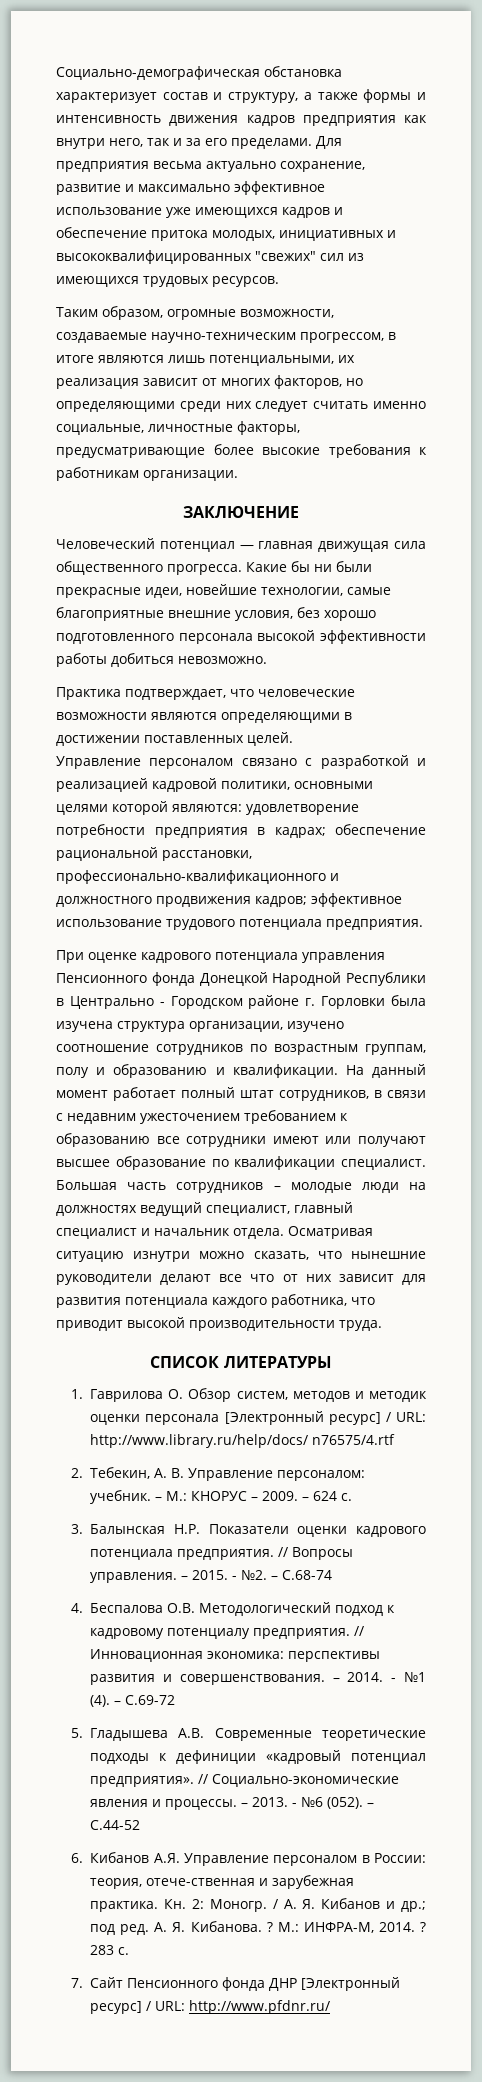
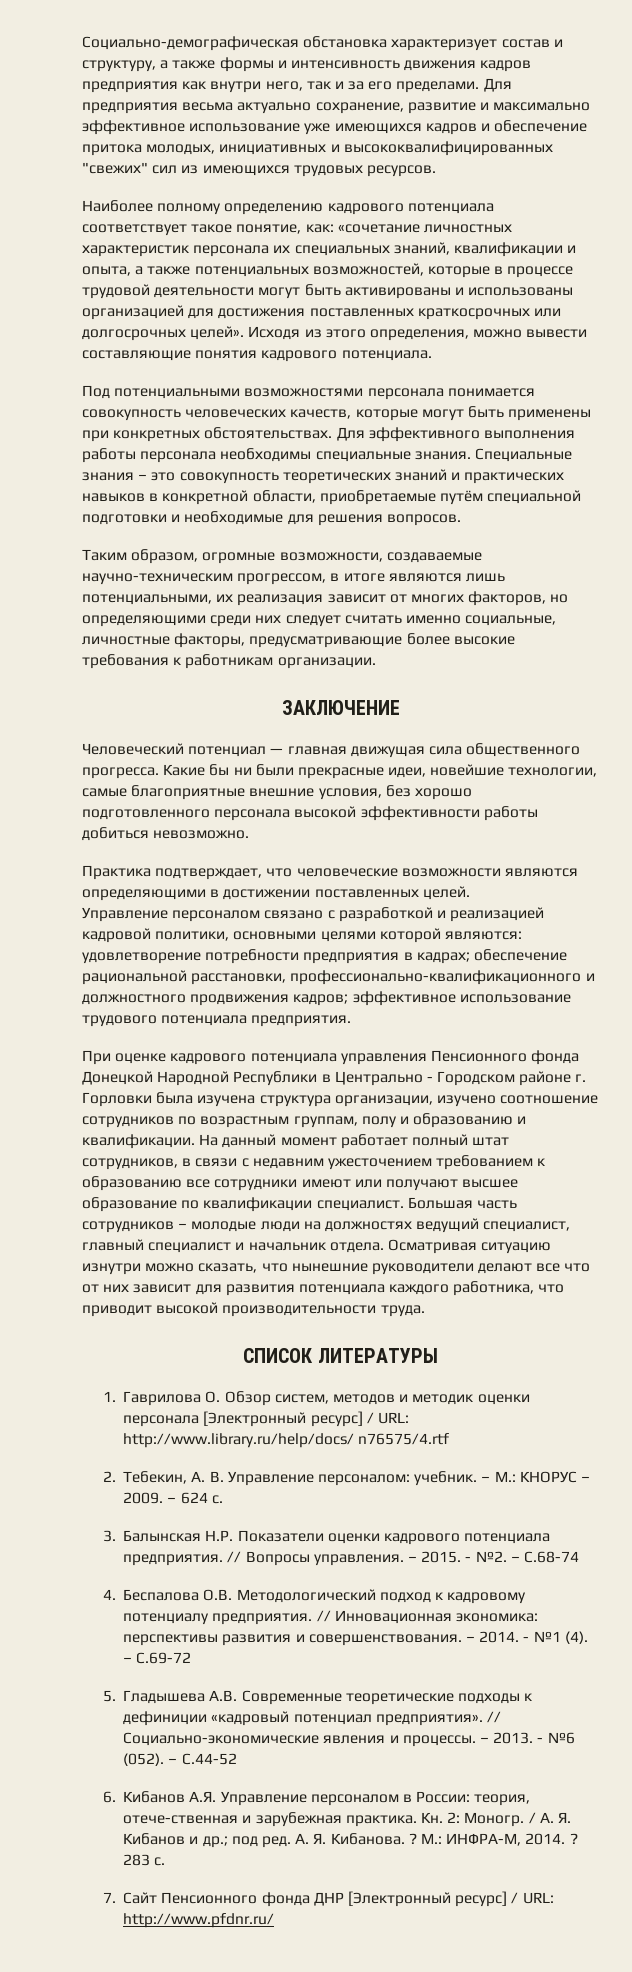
(279, 281) none -> [82,200,494,215] [82,224,512,236] [82,242,577,257] [82,263,574,278] [82,284,574,299] [82,305,561,320] [82,326,588,341] [82,350,432,362] [82,385,535,400] [82,406,592,421] [82,427,575,442] [82,448,572,463] [82,469,565,484] [82,490,582,505] [82,511,461,526] // Наиболее полному определению кадрового потенциала соответствует такое понятие, как: «сочетание личностных характеристик персонала их специальных знаний, квалификации и опыта, а также потенциальных возможностей, которые в процессе трудовой деятельности могут быть активированы и использованы организацией для достижения поставленных краткосрочных или долгосрочных целей». Исходя из этого определения, можно вывести составляющие понятия кадрового потенциала. // Под потенциальными возможностями персонала понимается совокупность человеческих качеств, которые могут быть применены при конкретных обстоятельствах. Для эффективного выполнения работы персонала необходимы специальные знания. Специальные знания – это совокупность теоретических знаний и практических навыков в конкретной области, приобретаемые путём специальной подготовки и необходимые для решения вопросов.

